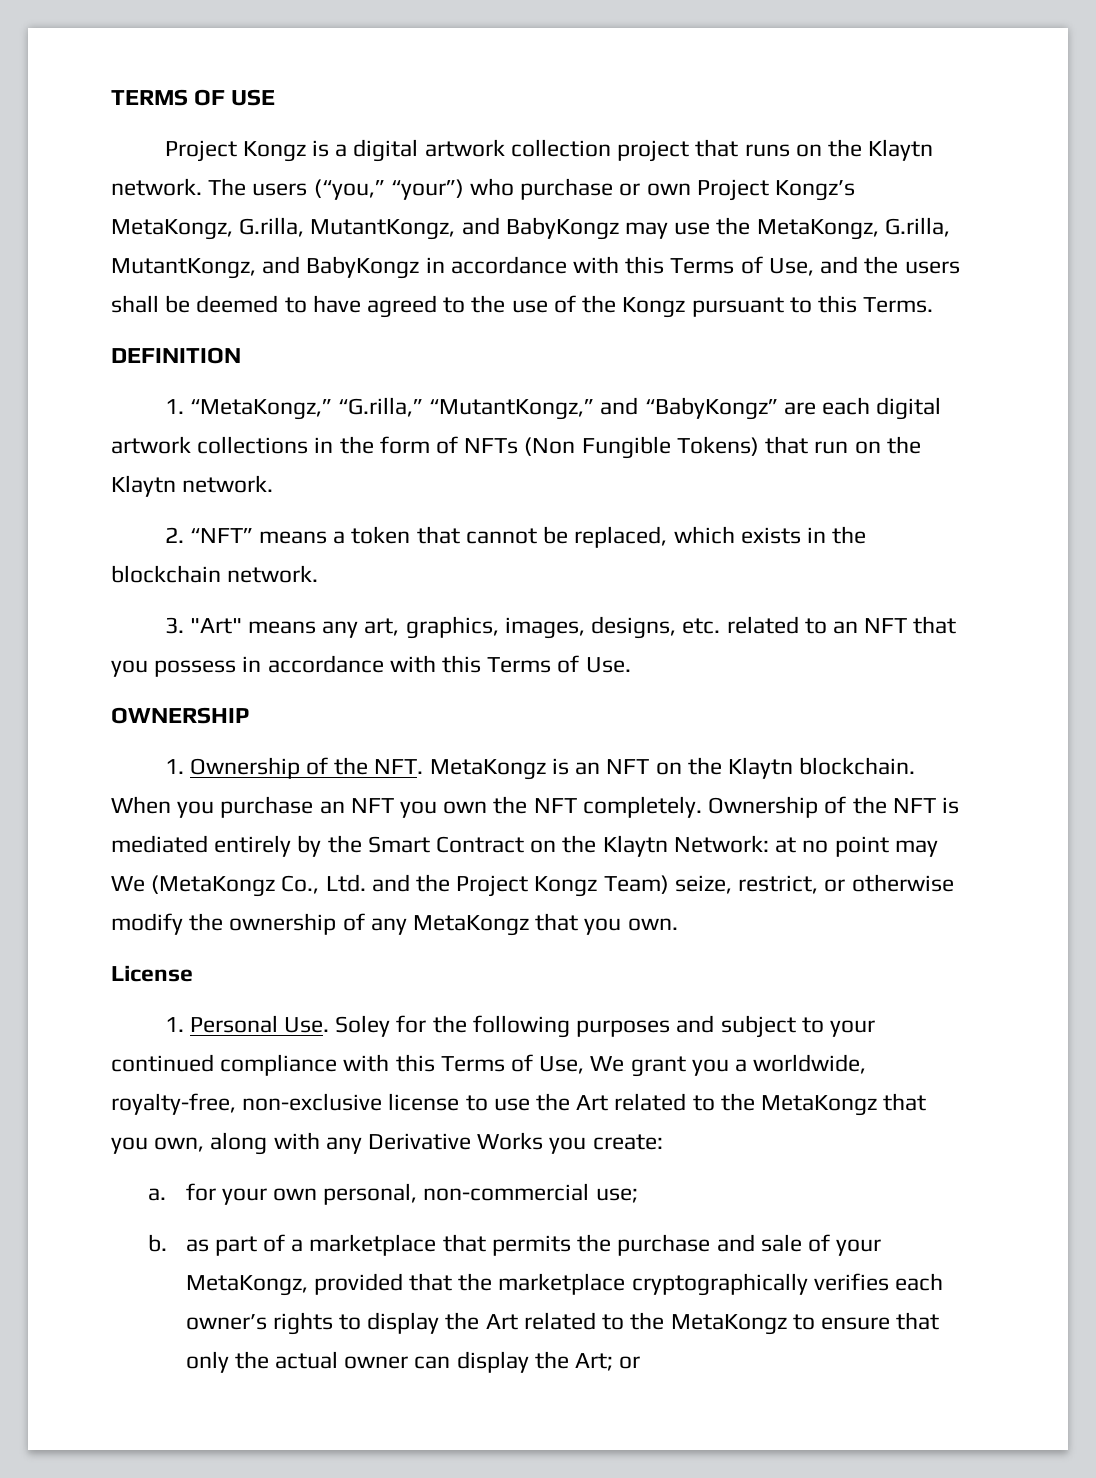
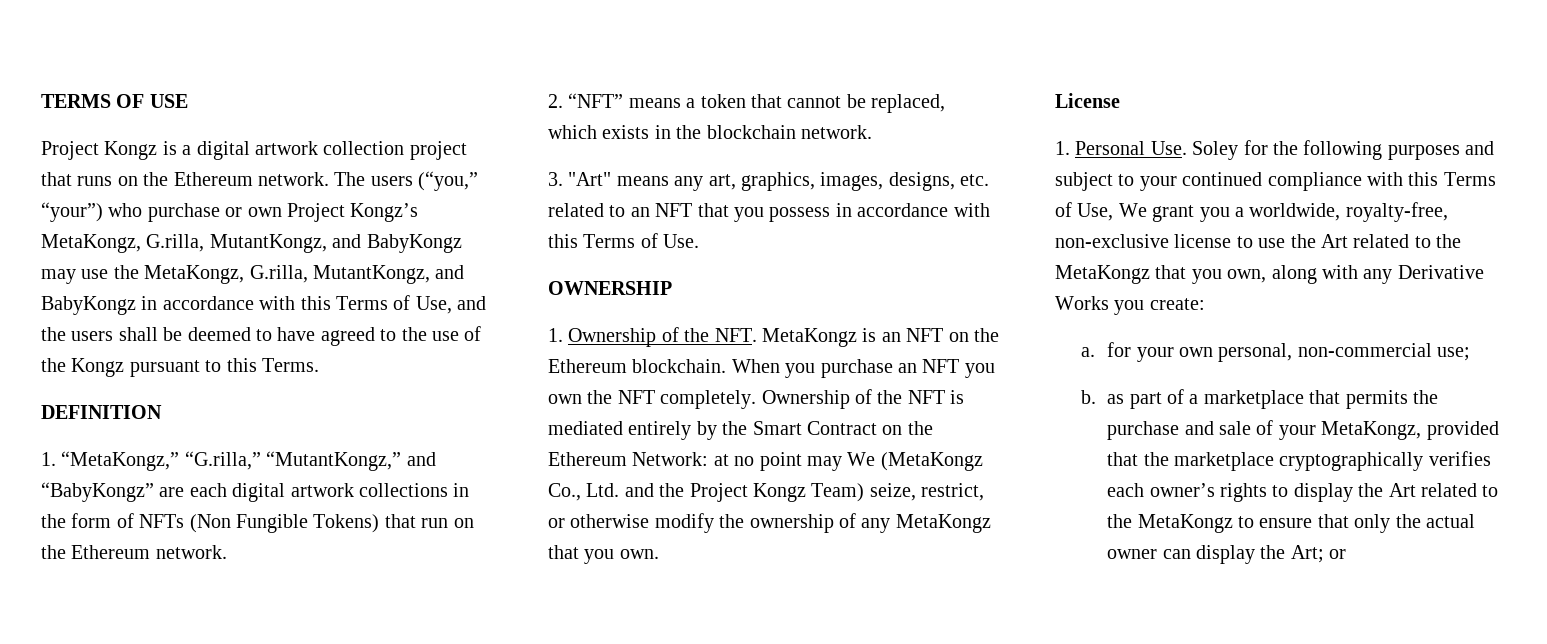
[868,139,934,161] Klaytn -> [173,172,253,186] Ethereum
[111,475,176,497] Klaytn -> [71,545,151,559] Ethereum
[727,757,793,779] Klaytn -> [548,359,627,373] Ethereum
[602,835,668,857] Klaytn -> [548,452,627,466] Ethereum

